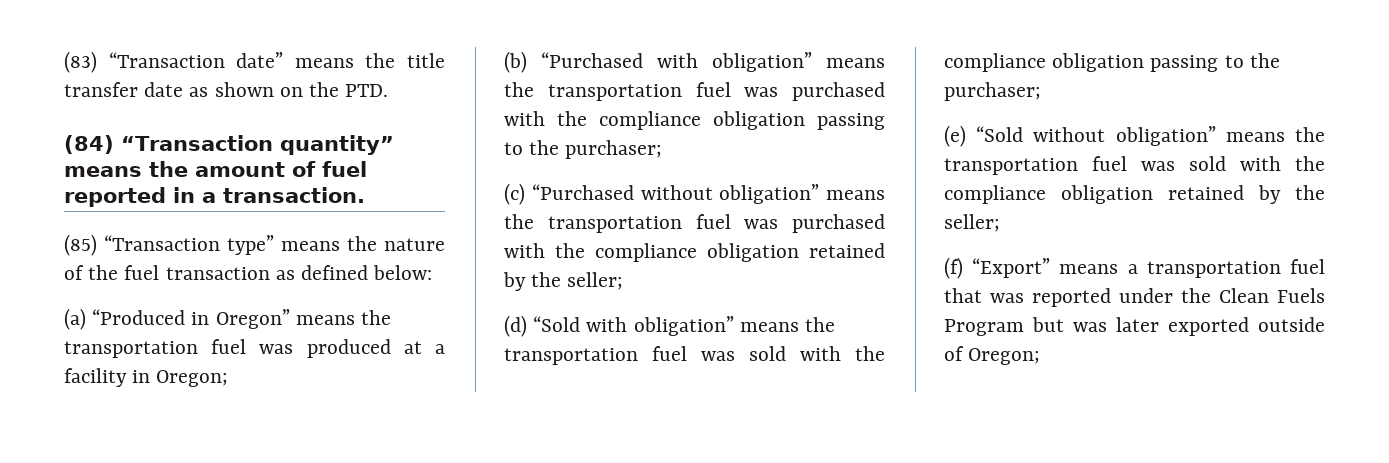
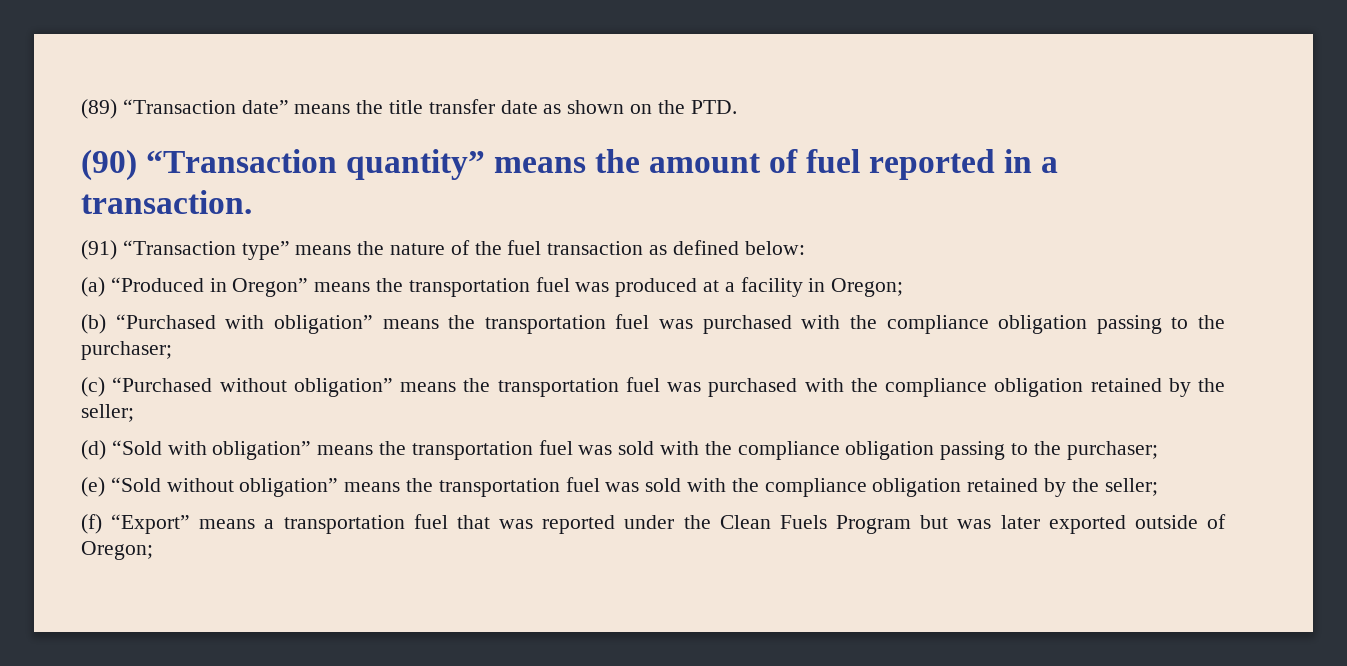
[64,51,97,73] (83) -> [81,99,117,119] (89)
[64,135,114,154] (84) -> [81,149,137,181] (90)
[64,234,97,256] (85) -> [81,240,117,260] (91)

